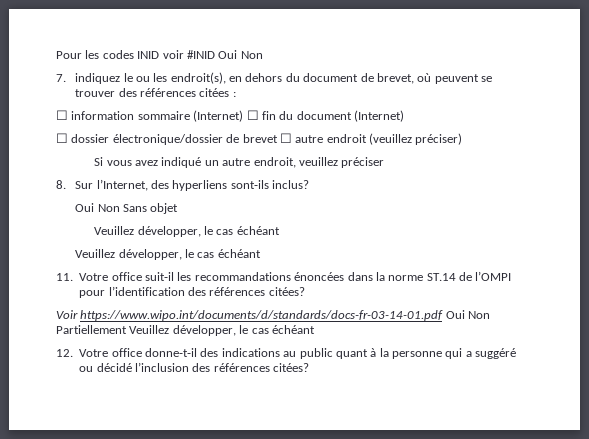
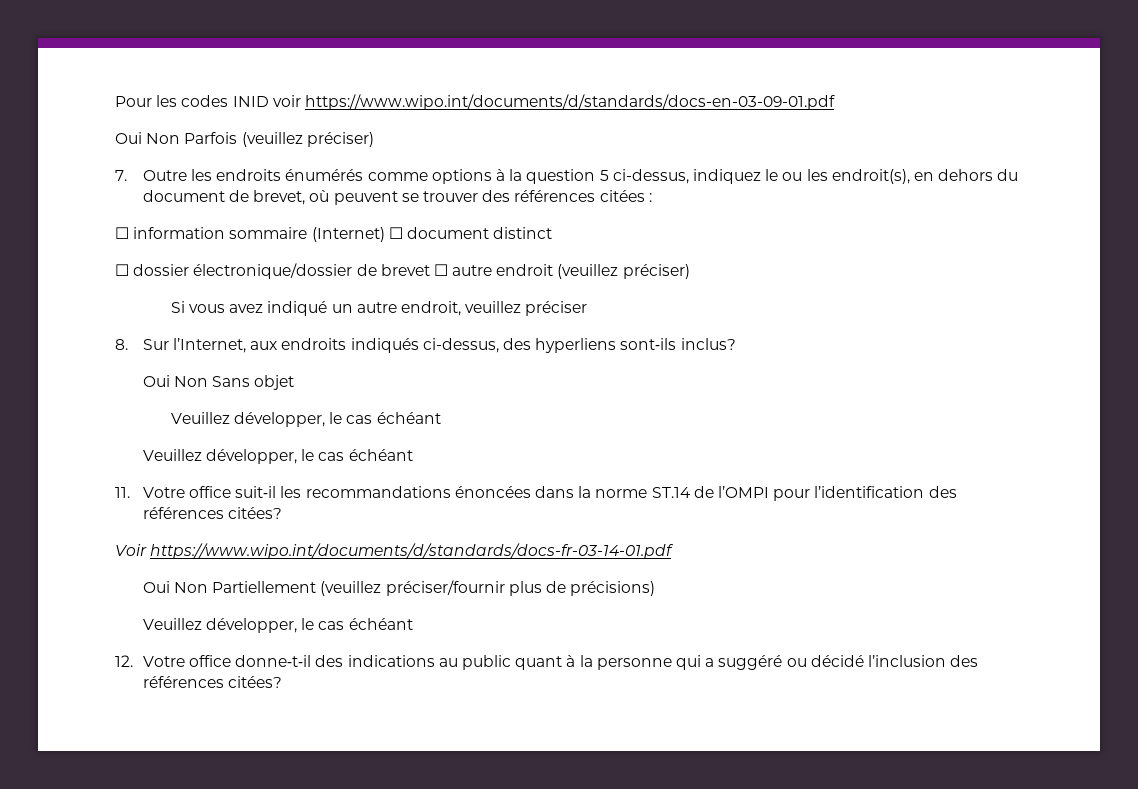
[186,50,263,59] [56,74,66,82] #INID Oui Non // 7. -> [304,94,835,110] [115,132,374,147] [115,169,689,184] https://www.wipo.int/documents/d/standards/docs-en-03-09-01.pdf // Oui Non Parfois (veuillez préciser) // 7. Outre les endroits énumérés comme options à la question 5 ci-dessus,
[261,110,404,122] fin du document (Internet) -> [406,227,553,239] document distinct
(148, 185) none -> [250,338,499,353] aux endroits indiqués ci-dessus,
(444, 315) none -> (675, 551) //
(127, 329) none -> [320,580,656,596] (veuillez préciser/fournir plus de précisions) //

